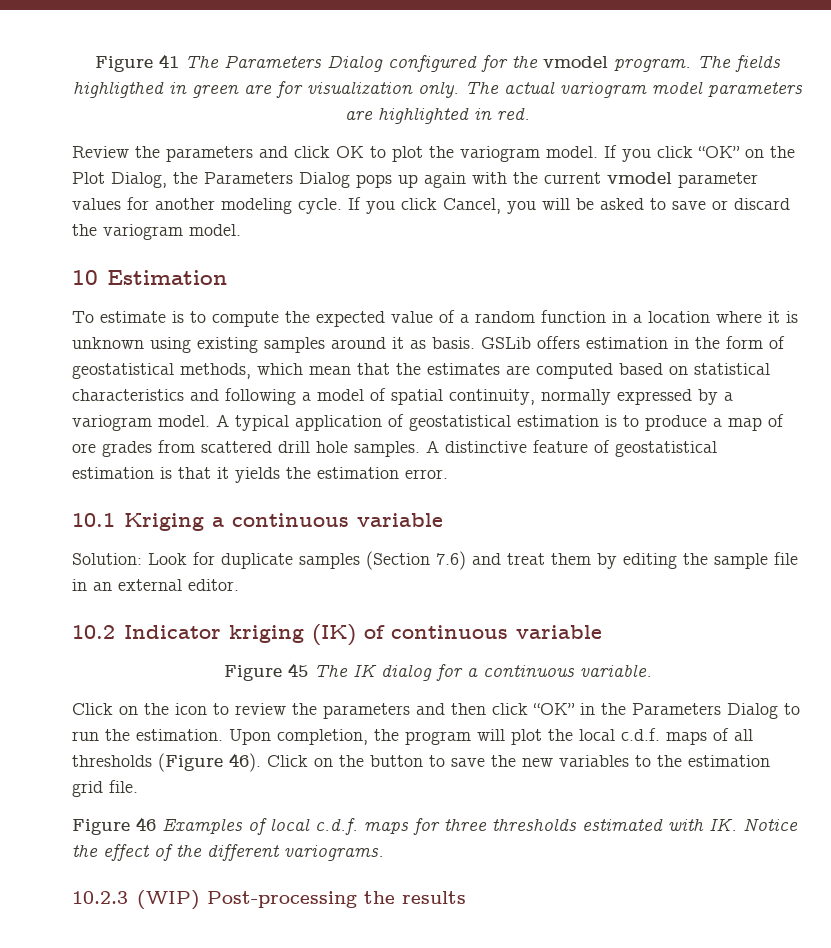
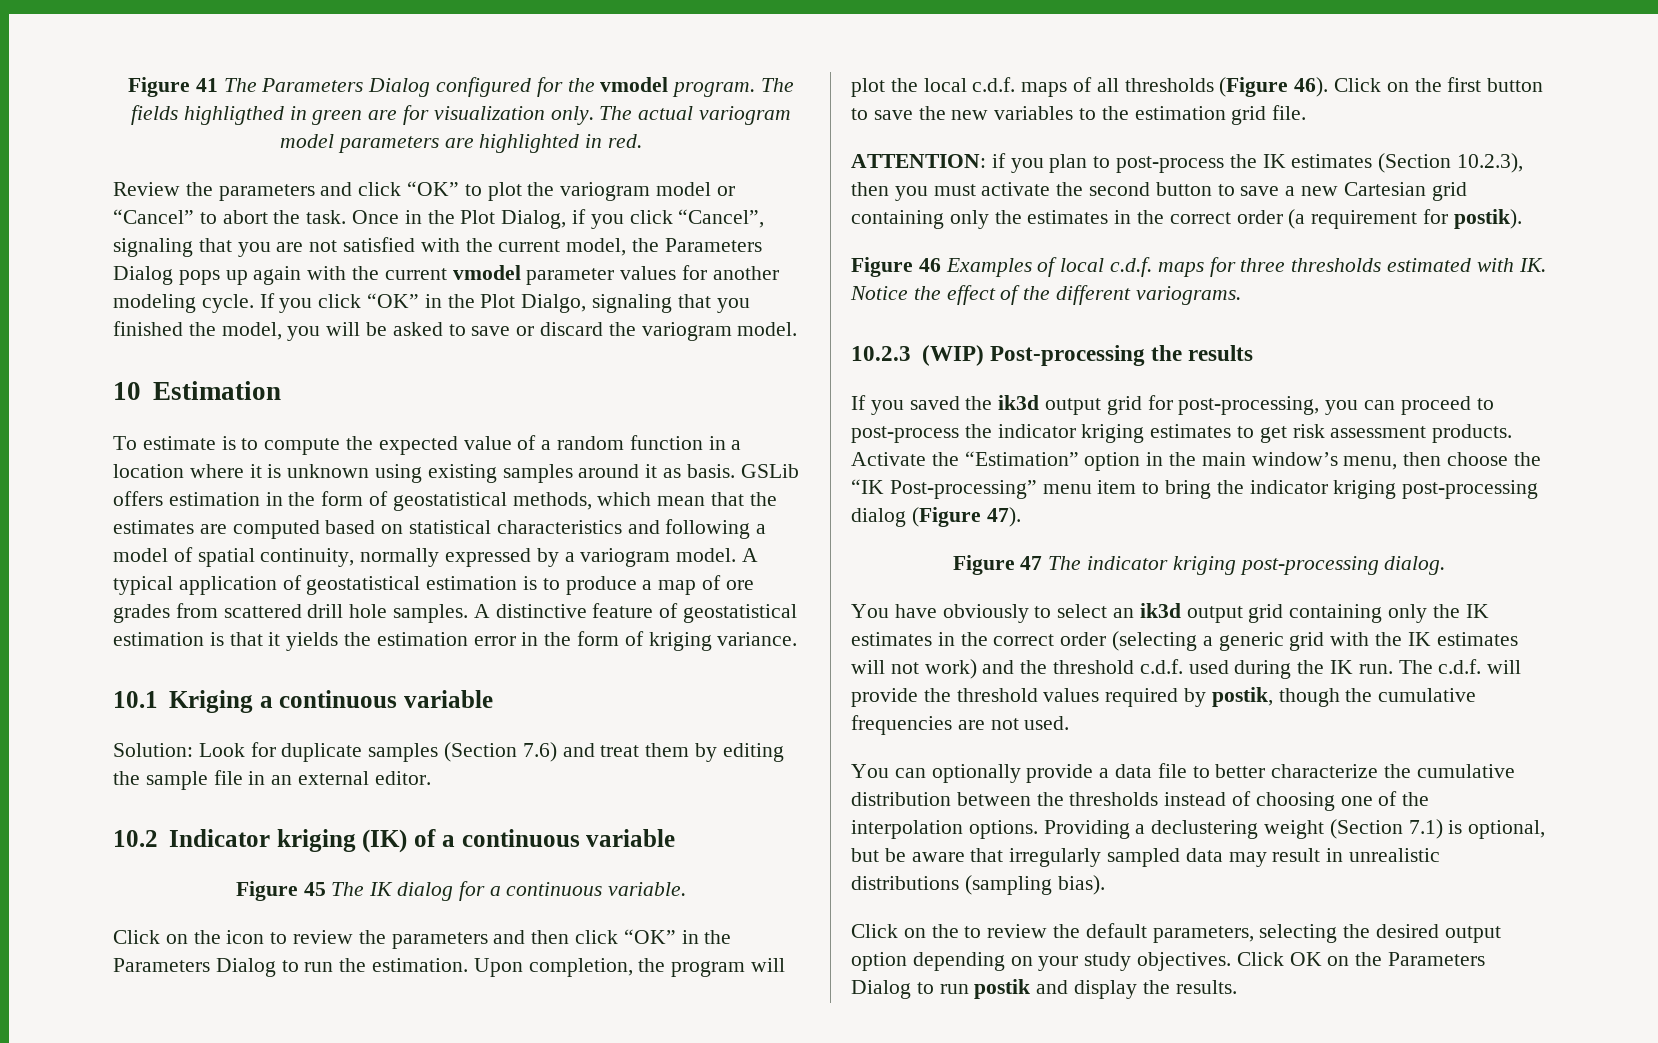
[336,146,364,158] OK -> [407,181,460,196] “OK”
[546,145,795,162] [72,172,167,188] model. If you click “OK” on the Plot Dialog, -> [656,182,735,196] [113,209,765,229] [113,237,627,257] model or “Cancel” to abort the task. Once in the Plot Dialog, if you click “Cancel”, signaling that you are not satisfied with the current model,
[443,198,501,214] Cancel, -> [367,293,750,313] [113,321,282,340] “OK” in the Plot Dialgo, signaling that you finished the model,
[405,469,448,479] error. -> [473,631,798,651] error in the form of kriging variance.
(385, 632) none -> [441,835,455,847] a
(364, 761) none -> [1447,77,1482,92] first
(138, 786) none -> [851,153,1524,173] [851,182,1467,201] [851,209,1522,229] // ATTENTION: if you plan to post-process the IK estimates (Section 10.2.3), then you must activate the second button to save a new Cartesian grid containing only the estimates in the correct order (a requirement for postik).
(466, 897) none -> [851,395,1494,415] [851,424,1513,443] [851,451,1541,471] [851,479,1539,499] [851,507,1021,527] [952,555,1446,575] [851,603,1489,623] [851,631,1518,651] [851,659,1522,679] [851,687,1477,707] [851,715,1070,735] [851,763,1515,783] [851,791,1430,811] [851,819,1546,839] [851,848,1441,867] [851,875,1105,895] [851,923,1501,943] [851,952,1486,971] [851,979,1237,999] // If you saved the ik3d output grid for post-processing, you can proceed to post-process the indicator kriging estimates to get risk assessment products. Activate the “Estimation” option in the main window’s menu, then choose the “IK Post-processing” menu item to bring the indicator kriging post-processing dialog (Figure 47). // Figure 47 The indicator kriging post-processing dialog. // You have obviously to select an ik3d output grid containing only the IK estimates in the correct order (selecting a generic grid with the IK estimates will not work) and the threshold c.d.f. used during the IK run. The c.d.f. will provide the threshold values required by postik, though the cumulative frequencies are not used. // You can optionally provide a data file to better characterize the cumulative distribution between the thresholds instead of choosing one of the interpolation options. Providing a declustering weight (Section 7.1) is optional, but be aware that irregularly sampled data may result in unrealistic distributions (sampling bias). // Click on the to review the default parameters, selecting the desired output option depending on your study objectives. Click OK on the Parameters Dialog to run postik and display the results.

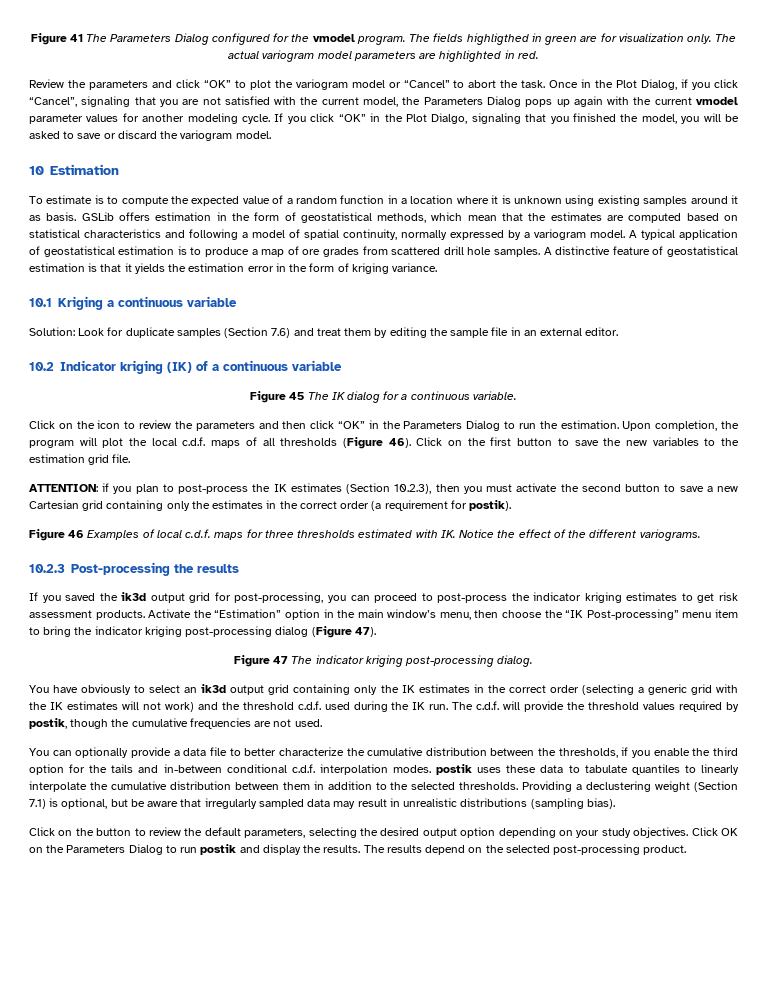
[921,345,984,366] (WIP) -> (65, 568) none
[1069,791,1430,811] [851,820,1038,839] thresholds instead of choosing one of the interpolation options. -> [558,747,738,758] [29,764,739,775] [29,781,519,792] thresholds, if you enable the third option for the tails and in-between conditional c.d.f. interpolation modes. postik uses these data to tabulate quantiles to linearly interpolate the cumulative distribution between them in addition to the selected thresholds.
(959, 931) none -> [96,828,132,836] button
(1237, 987) none -> [363,844,687,855] The results depend on the selected post-processing product.

